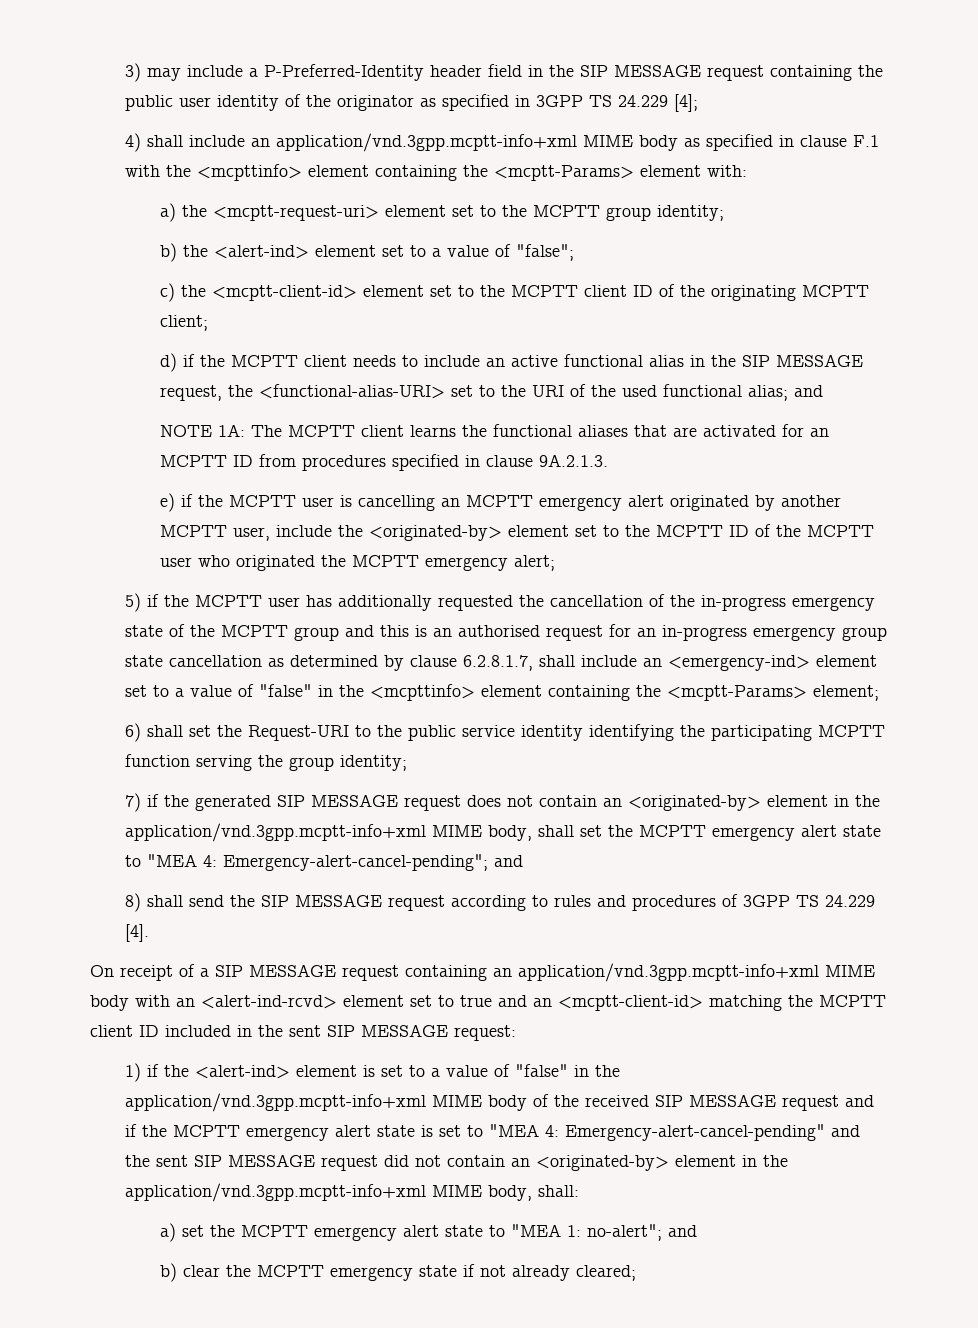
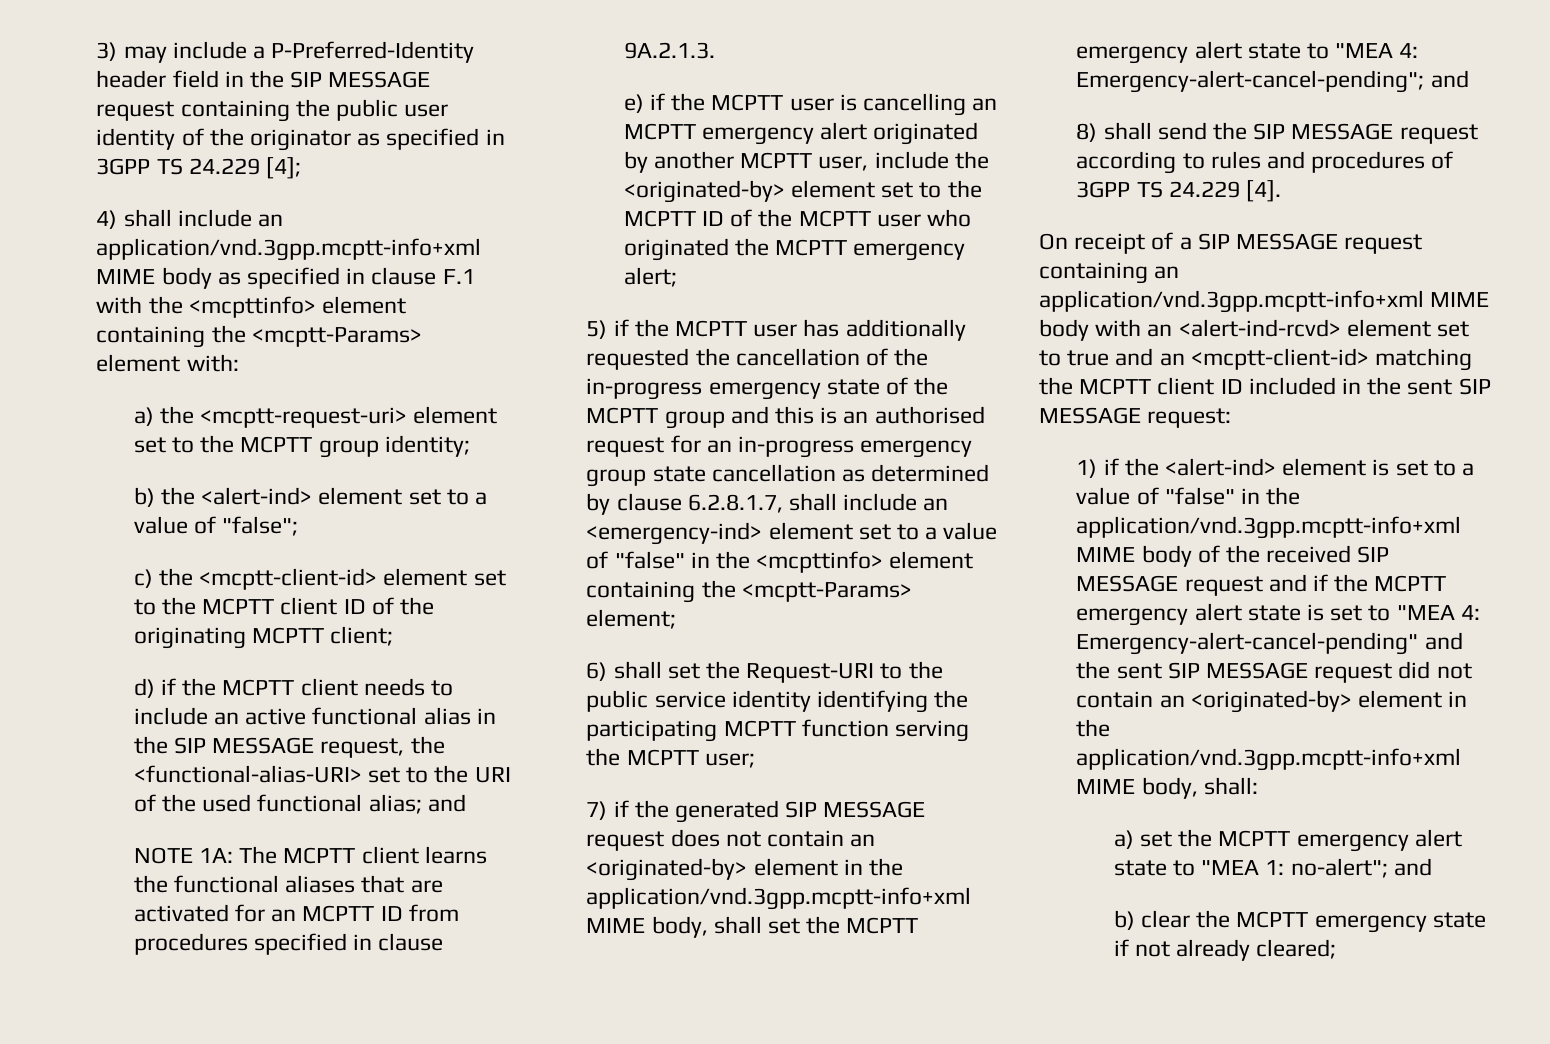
[288,755,407,771] group identity; -> [626,749,755,768] MCPTT user;

